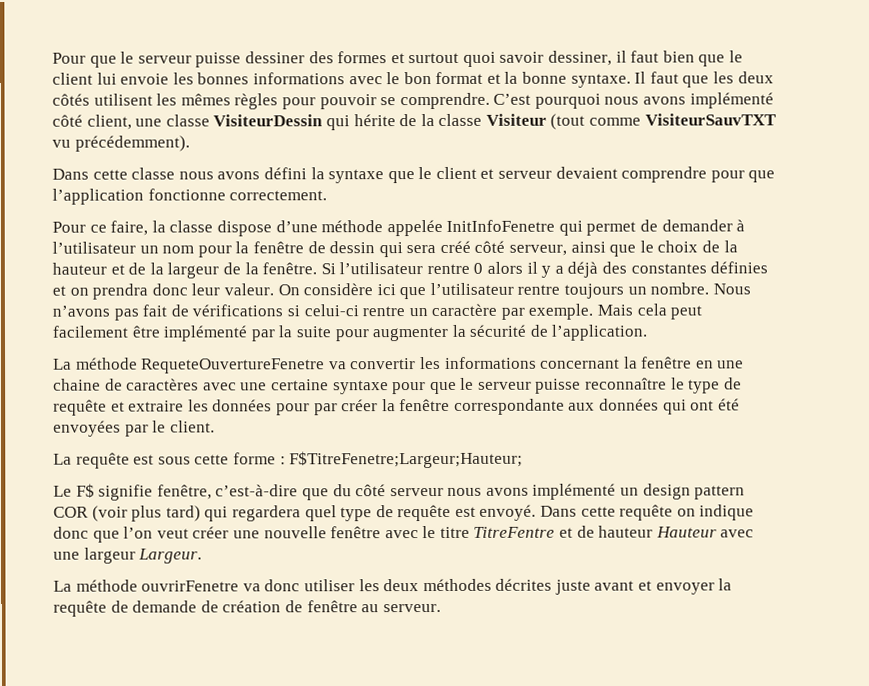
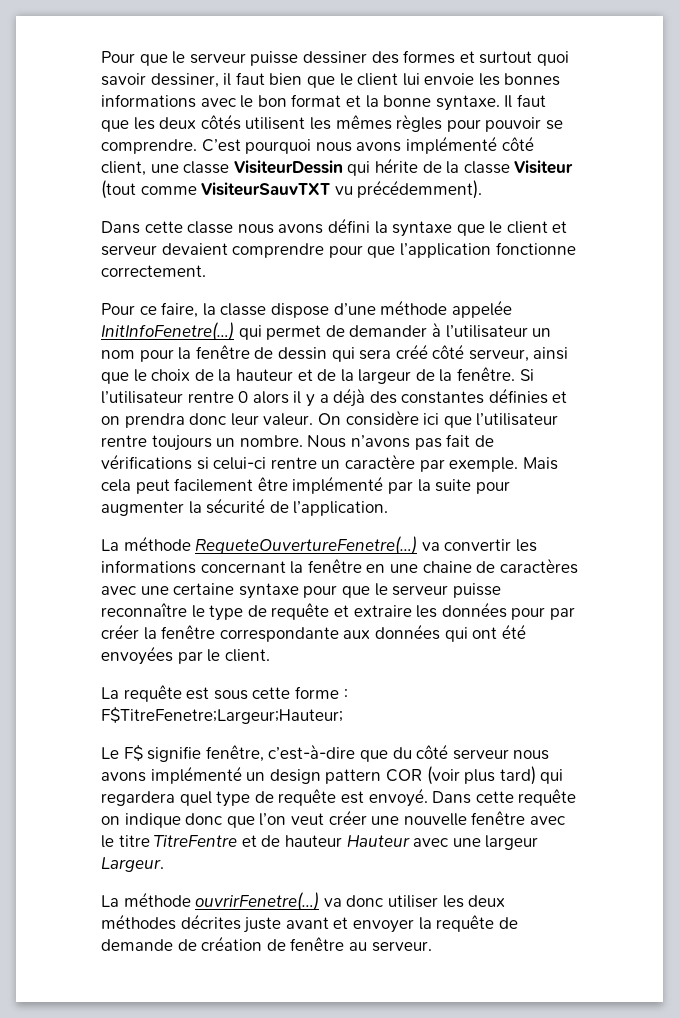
[446,219,556,232] InitInfoFenetre -> [101,322,234,341] InitInfoFenetre(…)
[141,358,326,374] RequeteOuvertureFenetre -> [195,536,418,555] RequeteOuvertureFenetre(…)
[141,580,240,592] ouvrirFenetre -> [195,892,320,911] ouvrirFenetre(…)

